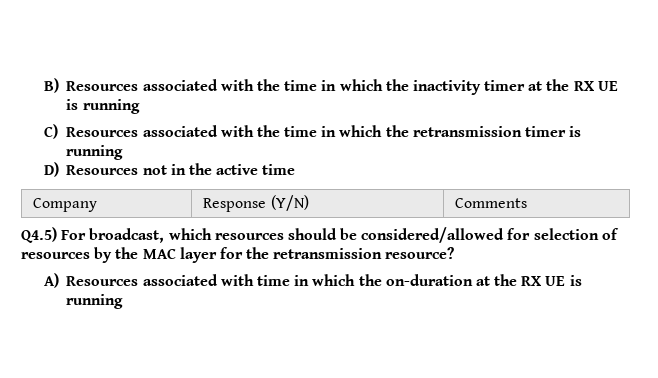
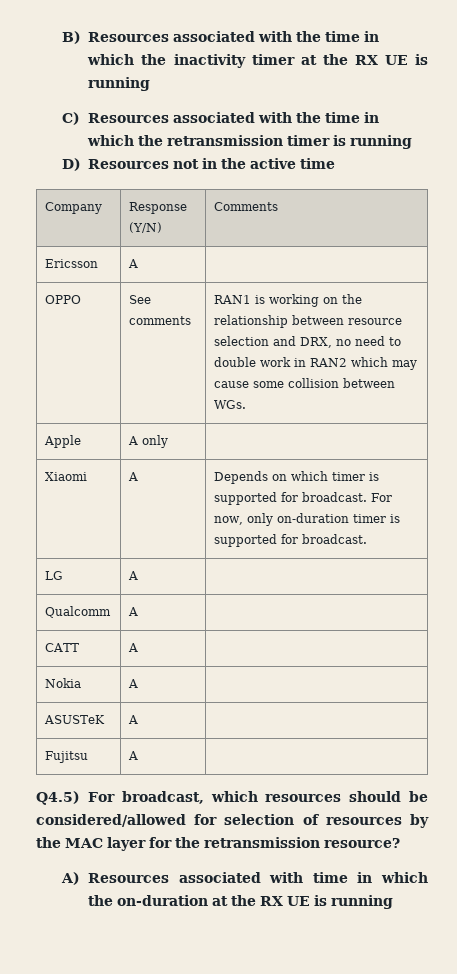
(528, 203) none -> [45,259,99,268] [128,259,139,268] [45,295,82,304] [129,295,152,304] [129,316,192,325] [214,294,363,307] [214,315,403,328] [214,336,402,348] [214,357,418,370] [214,378,396,388] [214,400,247,409] [44,435,82,448] [128,435,169,448] [45,472,88,481] [128,472,139,481] [214,471,380,484] [214,492,393,505] [214,513,401,526] [214,534,368,547] [45,571,64,580] [128,571,139,580] [45,606,112,618] [128,607,139,616] [45,643,80,652] [128,643,139,652] [45,678,82,688] [128,679,139,688] [44,715,106,724] [128,715,139,724] [45,751,89,763] [128,751,139,760] // Ericsson | A | // OPPO | See comments | RAN1 is working on the relationship between resource selection and DRX, no need to double work in RAN2 which may cause some collision between WGs. // Apple | A only | // Xiaomi | A | Depends on which timer is supported for broadcast. For now, only on-duration timer is supported for broadcast. // LG | A | // Qualcomm | A | // CATT | A | // Nokia | A | // ASUSTeK | A | // Fujitsu | A |

